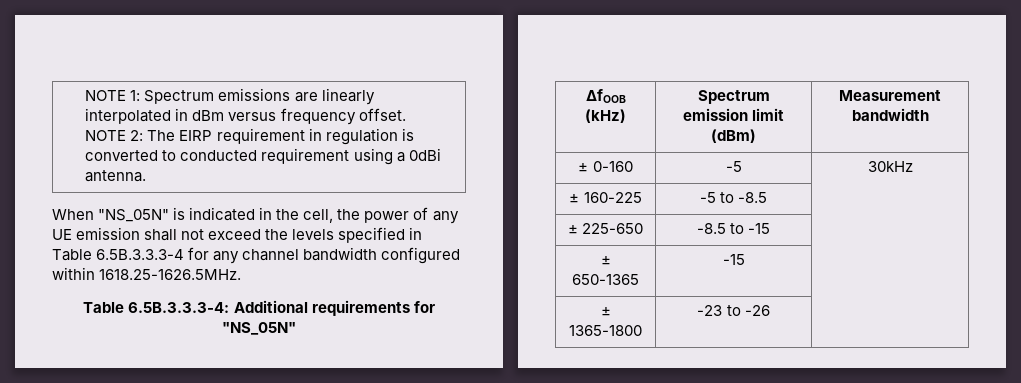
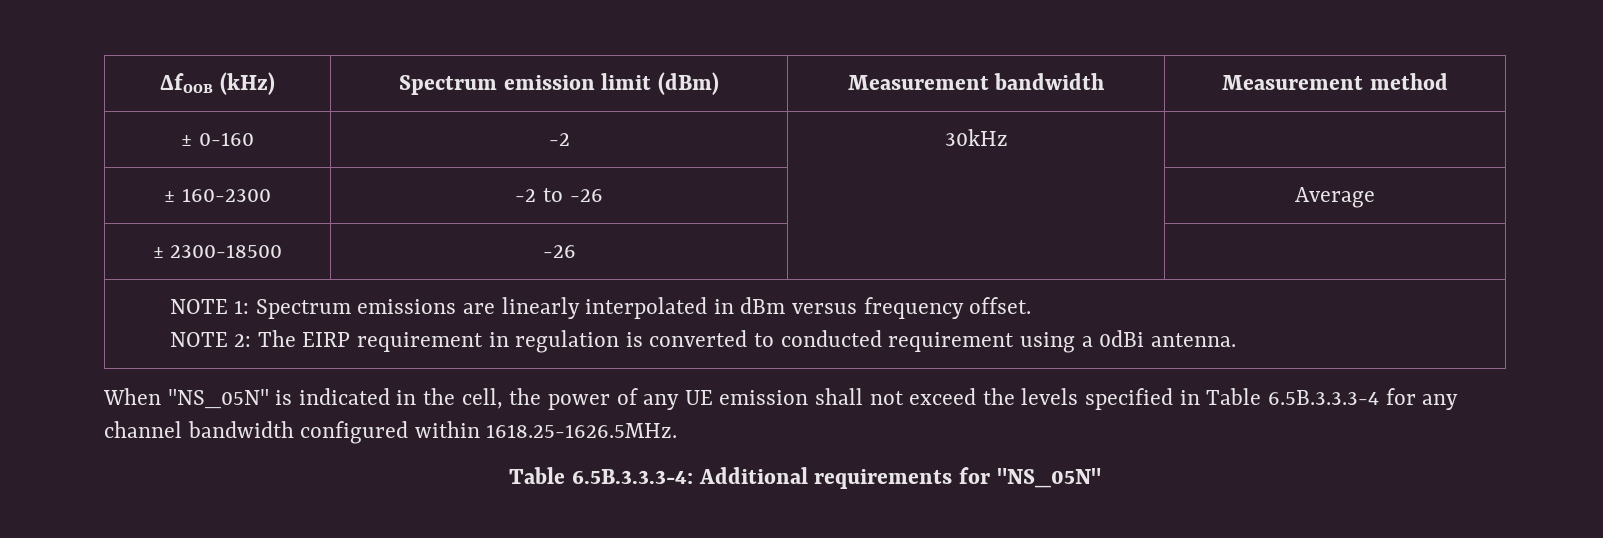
(85, 95) none -> [160,72,275,95] [399,72,719,95] [847,73,1105,90] [1222,73,1448,90] [181,132,254,146] [548,133,570,146] [944,129,1008,146] [164,188,271,202] [515,188,603,202] [1295,187,1375,208] [152,244,283,258] [542,245,576,258] ΔfOOB (kHz) | Spectrum emission limit (dBm) | Measurement bandwidth | Measurement method // ± 0-160 | -2 | 30kHz | // ± 160-2300 | -2 to -26 | | Average // ± 2300-18500 | -26 | | //
[585,89,626,103] [585,109,626,123] [697,90,770,104] [682,108,785,121] [711,129,756,143] [839,90,941,101] [851,108,929,121] [578,161,633,172] [725,161,742,172] [867,161,913,172] [569,192,642,203] [699,192,768,203] [567,223,644,234] [696,223,771,234] [600,256,611,265] [572,274,639,285] [722,254,745,265] [600,307,611,316] [569,325,642,336] [697,305,770,316] // ΔfOOB (kHz) | Spectrum emission limit (dBm) | Measurement bandwidth // ± 0-160 | -5 | 30kHz // ± 160-225 | -5 to -8.5 | // ± 225-650 | -8.5 to -15 | // ± 650-1365 | -15 | // ± 1365-1800 | -23 to -26 | -> (1101, 478) none

